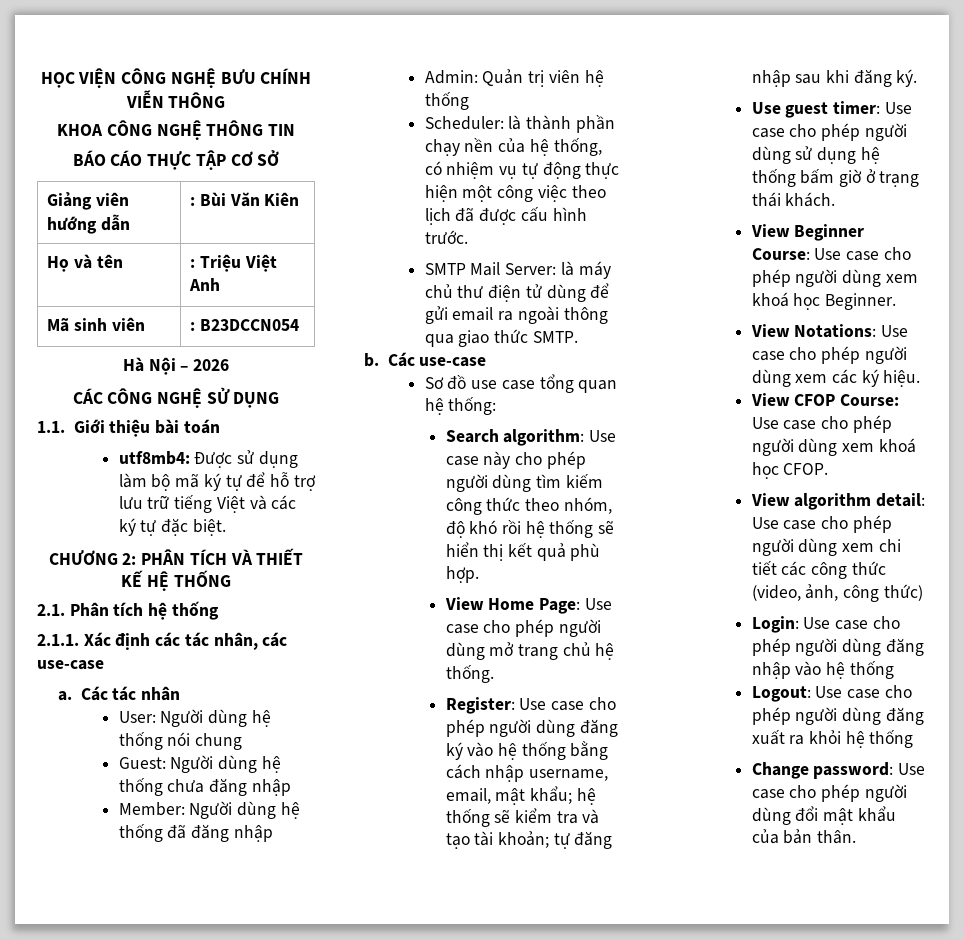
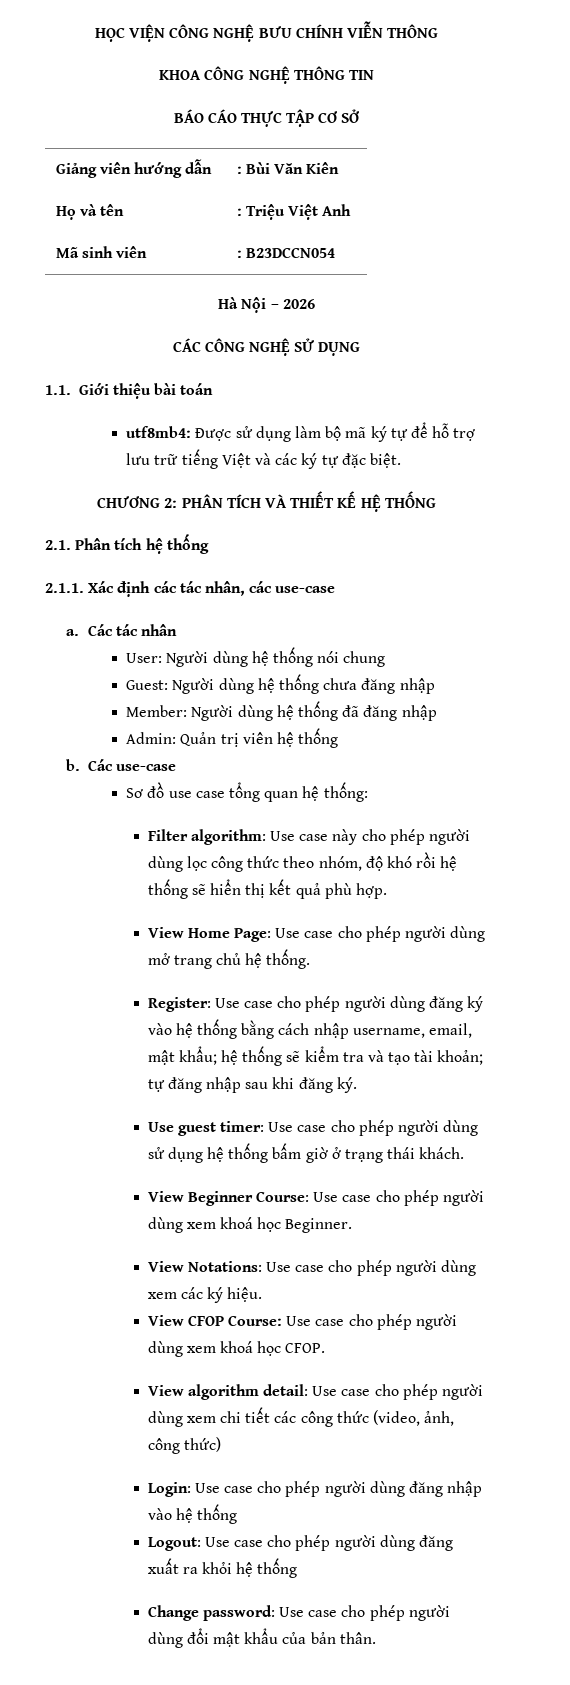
[424,115,615,133] [424,138,602,156] [424,161,620,179] [424,185,606,202] [424,207,587,225] [424,230,468,244] [424,261,611,279] [424,283,610,302] [424,306,608,324] [424,329,578,347] // Scheduler: là thành phần chạy nền của hệ thống, có nhiệm vụ tự động thực hiện một công việc theo lịch đã được cấu hình trước. // SMTP Mail Server: là máy chủ thư điện tử dùng để gửi email ra ngoài thông qua giao thức SMTP. -> (339, 738) none
[445,429,499,443] Search -> [147,829,188,841] Filter
[536,474,603,488] tìm kiếm -> [186,856,207,871] lọc

